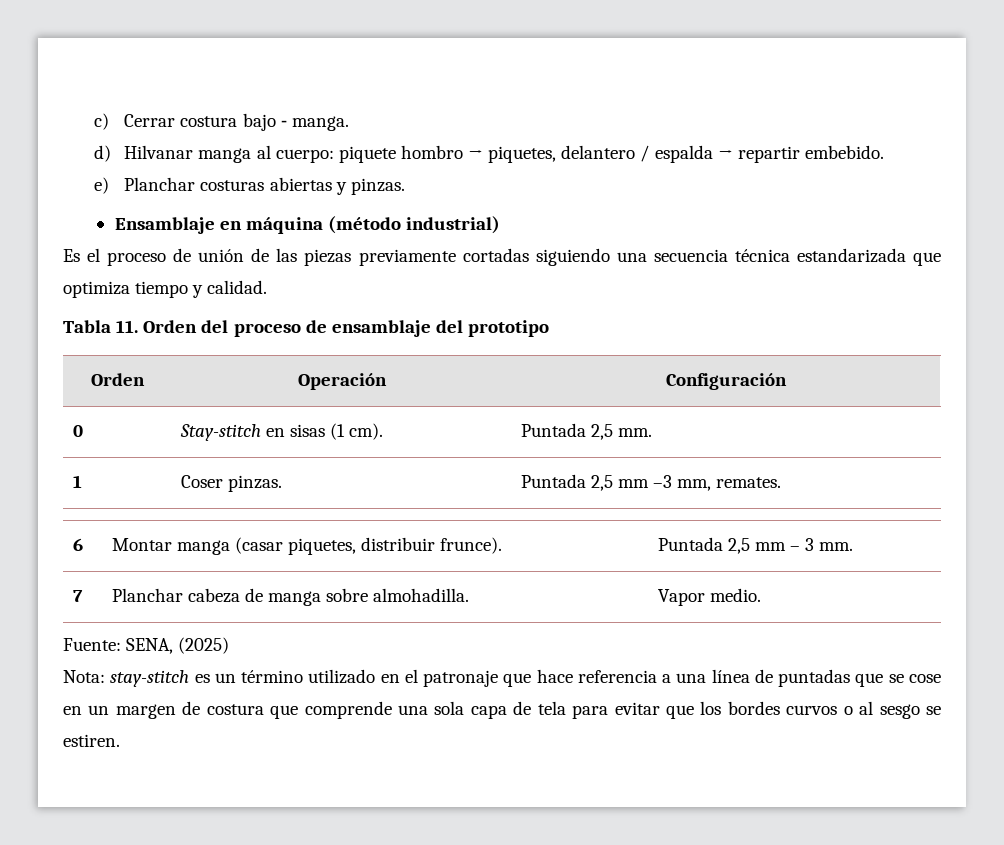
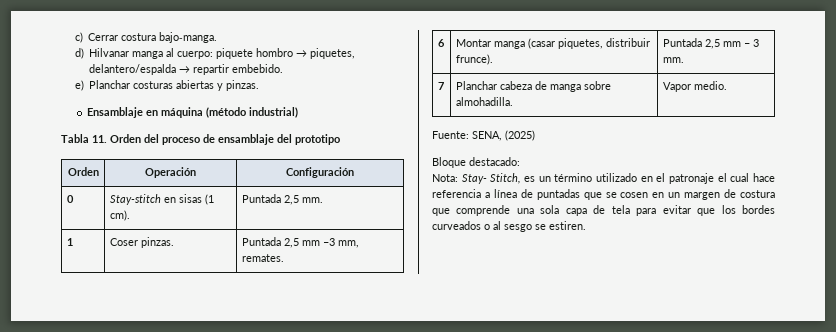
[242,113,349,131] bajo ‑ manga. -> [159,32,218,43] bajo‑manga.
[561,145,713,163] delantero / espalda -> [89,64,177,75] delantero/espalda
[63,248,942,266] [63,280,268,298] // Es el proceso de unión de las piezas previamente cortadas siguiendo una secuencia técnica estandarizada que optimiza tiempo y calidad. -> (298, 112) none
(230, 645) none -> [432,157,520,168] // Bloque destacado:
[110,670,190,687] stay-stitch -> [461,173,521,184] Stay- Stitch,
[503,673,532,687] que -> [717,173,750,182] el cual
[676,673,707,683] una -> (490, 195) none
[909,674,942,683] cose -> [620,192,649,198] cosen
[786,705,838,715] curvos -> [432,221,481,230] curveados

